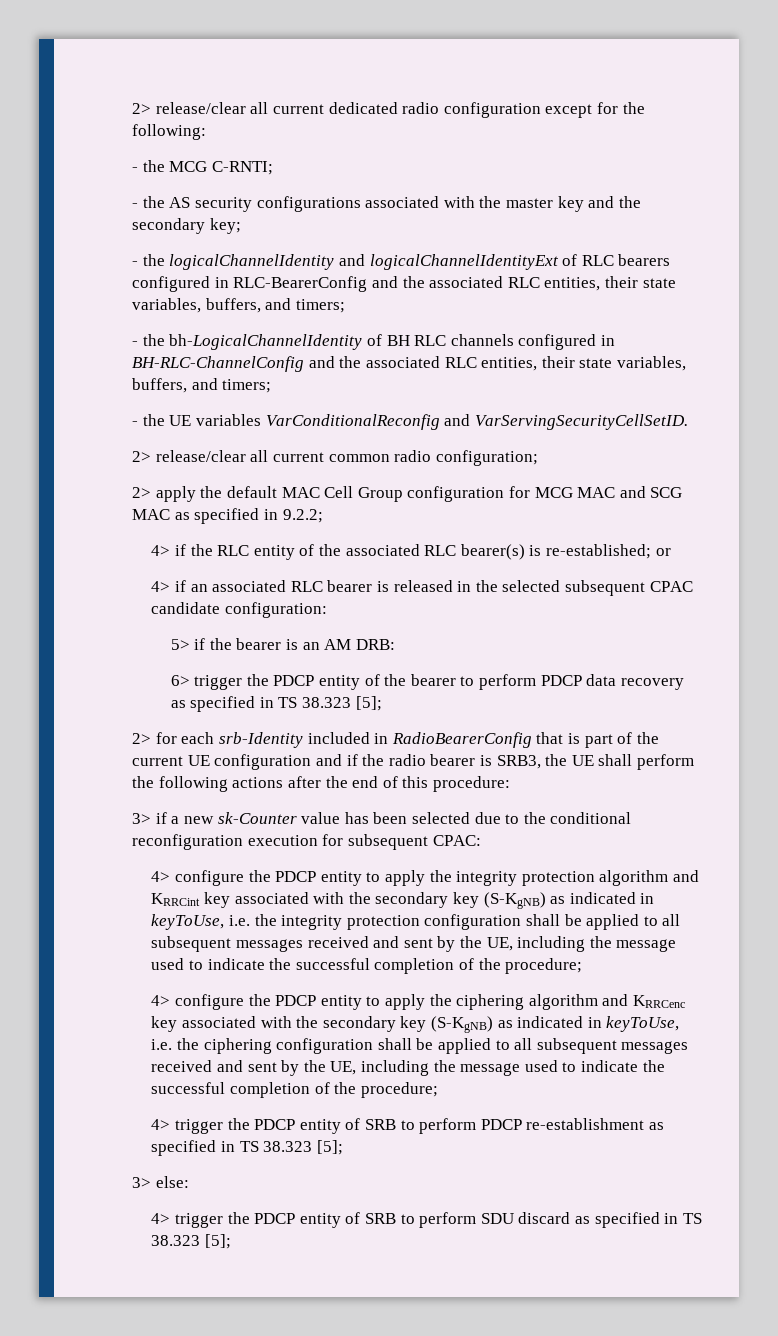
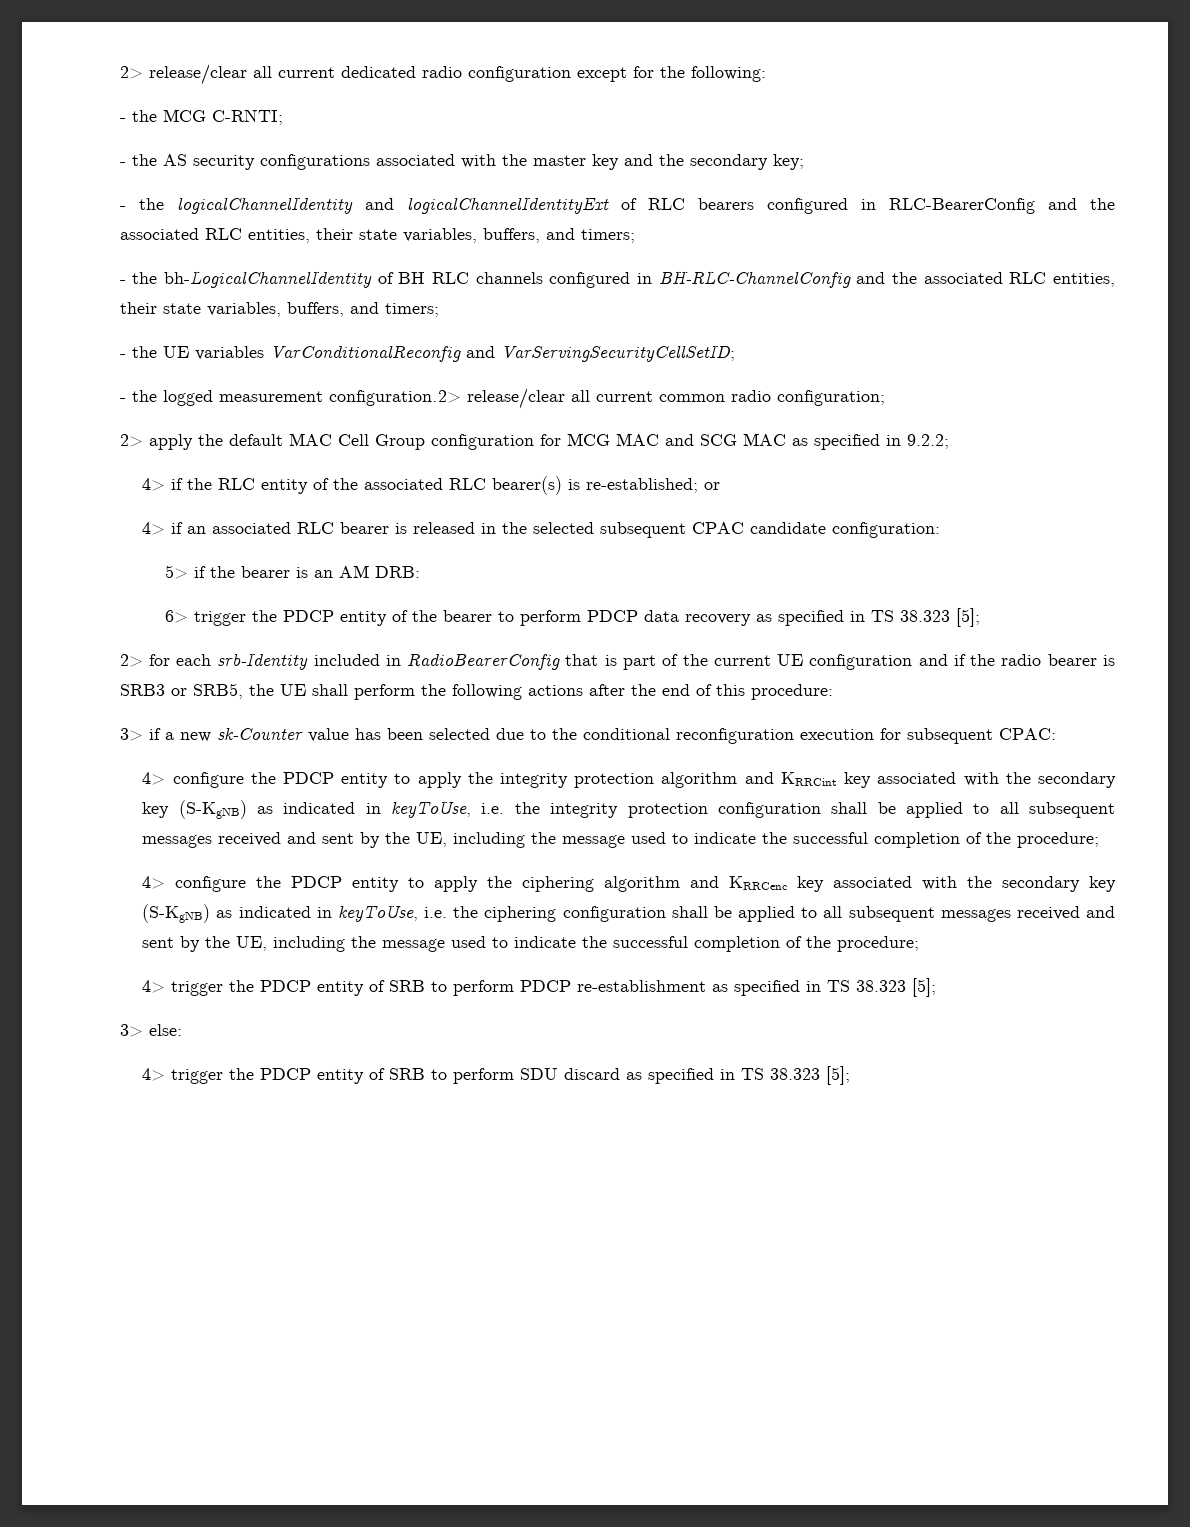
[474,414,688,430] [132,451,152,462] VarServingSecurityCellSetID. // 2> -> [500,345,735,362] [119,390,461,406] VarServingSecurityCellSetID; // - the logged measurement configuration.2>
[496,755,541,769] SRB3, -> [119,683,243,699] SRB3 or SRB5,

